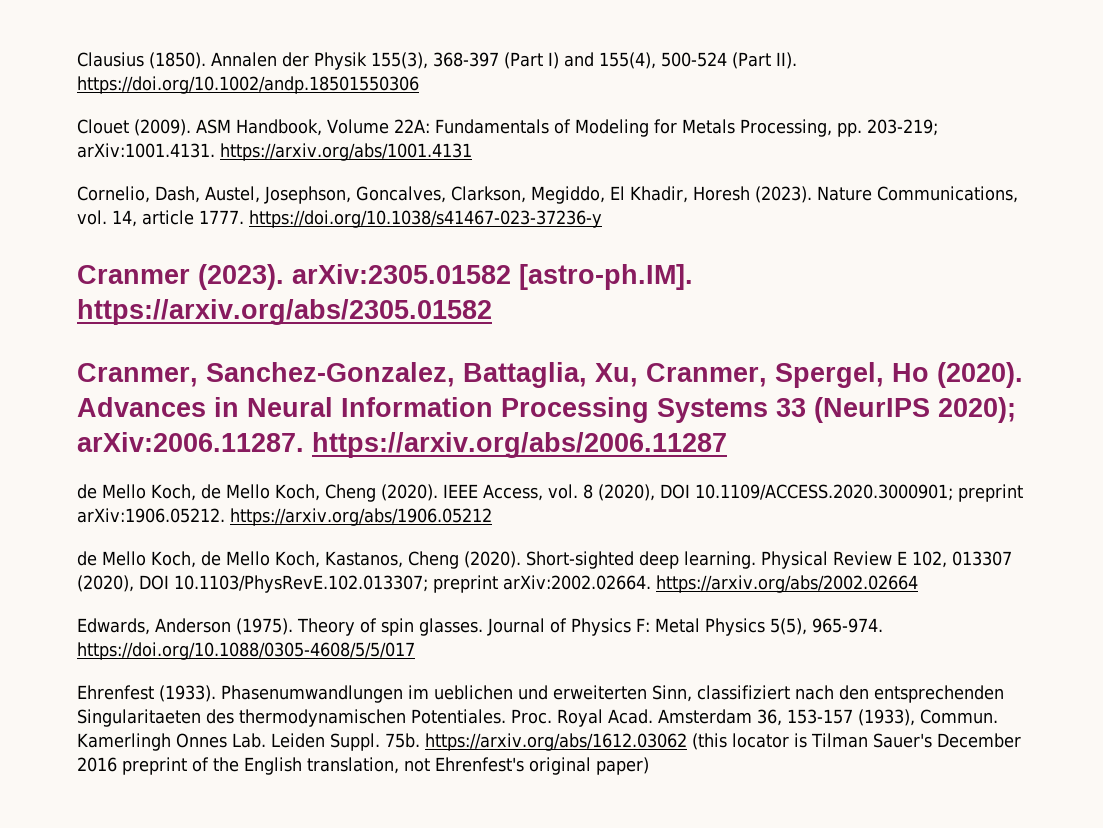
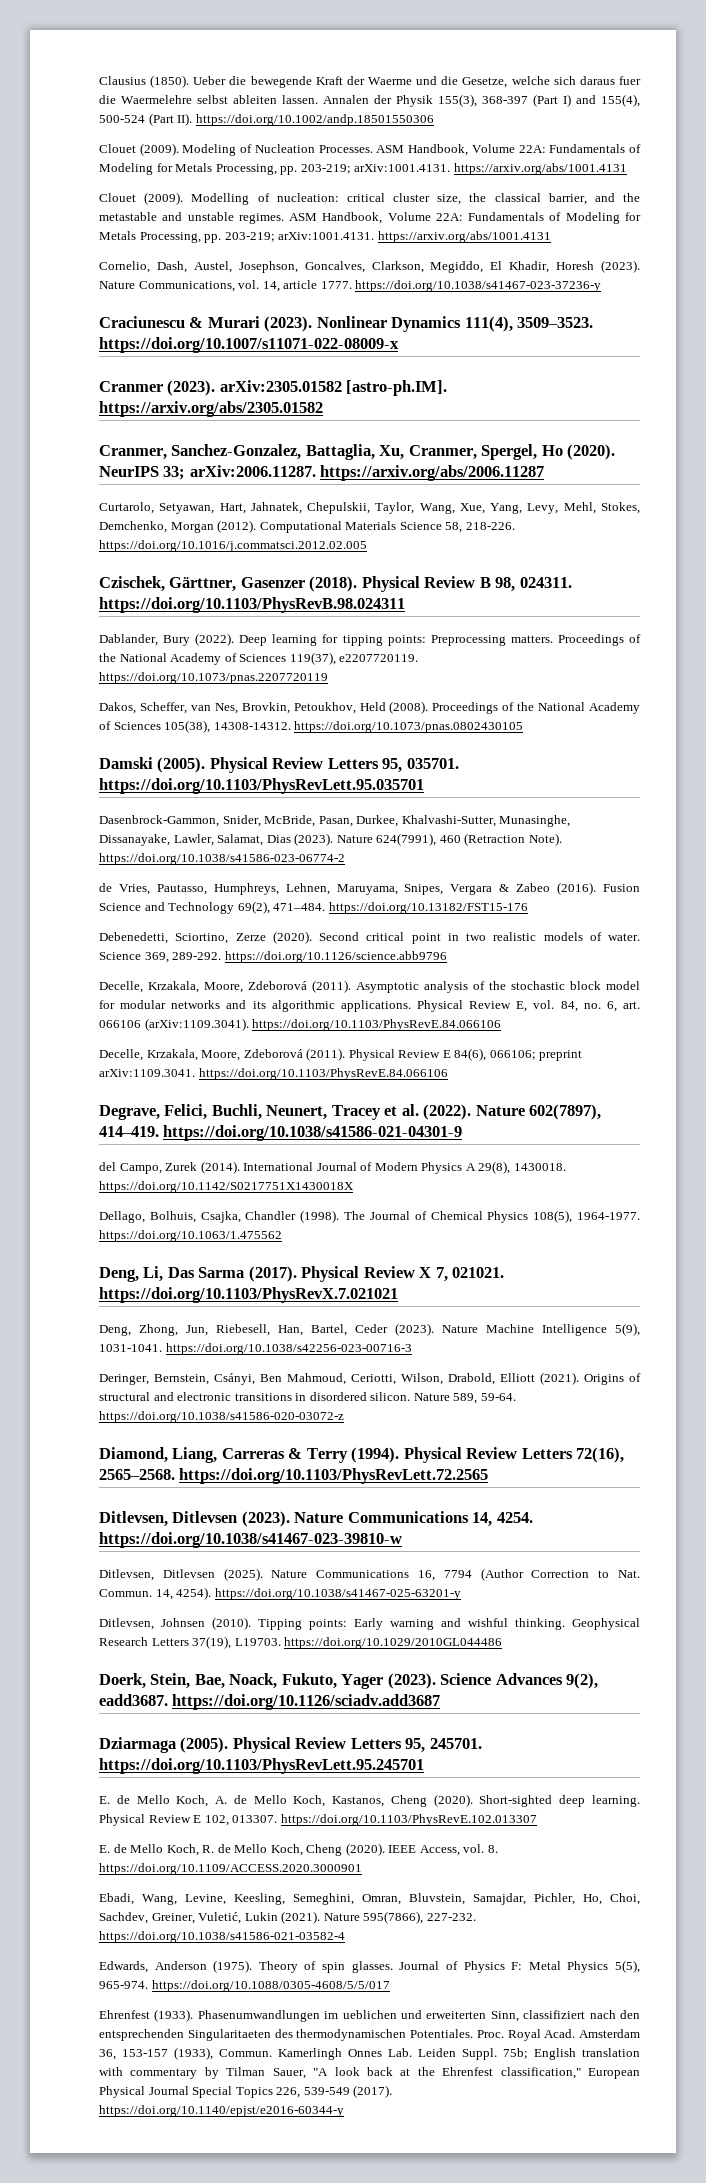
(206, 60) none -> [193,76,642,88] [99,95,318,104] Ueber die bewegende Kraft der Waerme und die Gesetze, welche sich daraus fuer die Waermelehre selbst ableiten lassen.
(191, 127) none -> [182,144,642,156] [99,163,627,175] [99,192,640,205] [99,212,284,224] Modeling of Nucleation Processes. ASM Handbook, Volume 22A: Fundamentals of Modeling for Metals Processing, pp. 203-219; arXiv:1001.4131. https://arxiv.org/abs/1001.4131 // Clouet (2009). Modelling of nucleation: critical cluster size, the classical barrier, and the metastable and unstable regimes.
(602, 219) none -> [99,316,594,332] [99,337,399,353] // Craciunescu & Murari (2023). Nonlinear Dynamics 111(4), 3509–3523. https://doi.org/10.1007/s11071-022-08009-x
[77,397,1016,423] [77,432,727,458] [77,484,1023,502] [77,508,492,526] [77,551,196,568] Advances in Neural Information Processing Systems 33 (NeurIPS 2020); arXiv:2006.11287. https://arxiv.org/abs/2006.11287 // de Mello Koch, de Mello Koch, Cheng (2020). IEEE Access, vol. 8 (2020), DOI 10.1109/ACCESS.2020.3000901; preprint arXiv:1906.05212. https://arxiv.org/abs/1906.05212 // de Mello Koch, -> [99,465,545,481] [99,502,640,514] [99,520,515,533] [99,540,367,552] [99,576,572,592] [99,597,405,613] [99,633,641,646] [99,652,419,665] [99,672,328,684] [99,701,641,714] [99,720,524,733] [99,757,459,773] [99,778,424,794] [99,815,571,827] [99,833,562,846] [99,853,345,865] [99,882,641,895] [99,901,528,914] [99,931,640,944] [99,951,447,963] [99,980,640,993] [99,1000,641,1012] [99,1018,502,1031] [99,1048,583,1061] [99,1068,448,1080] [99,1104,602,1120] [99,1125,463,1141] [99,1161,566,1174] [99,1181,354,1193] [99,1210,640,1223] [99,1230,282,1242] [99,1266,505,1282] [99,1287,398,1303] [99,1323,640,1336] [99,1343,412,1355] [99,1372,641,1385] [99,1392,516,1404] [99,1411,344,1423] [99,1447,625,1463] [99,1468,489,1484] [99,1511,533,1527] [99,1532,402,1548] [99,1568,640,1581] [99,1587,461,1600] [99,1617,640,1630] [99,1636,503,1649] [99,1673,599,1689] [99,1694,441,1710] [99,1737,482,1753] [99,1758,424,1774] [99,1795,228,1807] NeurIPS 33; arXiv:2006.11287. https://arxiv.org/abs/2006.11287 // Curtarolo, Setyawan, Hart, Jahnatek, Chepulskii, Taylor, Wang, Xue, Yang, Levy, Mehl, Stokes, Demchenko, Morgan (2012). Computational Materials Science 58, 218-226. https://doi.org/10.1016/j.commatsci.2012.02.005 // Czischek, Gärttner, Gasenzer (2018). Physical Review B 98, 024311. https://doi.org/10.1103/PhysRevB.98.024311 // Dablander, Bury (2022). Deep learning for tipping points: Preprocessing matters. Proceedings of the National Academy of Sciences 119(37), e2207720119. https://doi.org/10.1073/pnas.2207720119 // Dakos, Scheffer, van Nes, Brovkin, Petoukhov, Held (2008). Proceedings of the National Academy of Sciences 105(38), 14308-14312. https://doi.org/10.1073/pnas.0802430105 // Damski (2005). Physical Review Letters 95, 035701. https://doi.org/10.1103/PhysRevLett.95.035701 // Dasenbrock-Gammon, Snider, McBride, Pasan, Durkee, Khalvashi-Sutter, Munasinghe, Dissanayake, Lawler, Salamat, Dias (2023). Nature 624(7991), 460 (Retraction Note). https://doi.org/10.1038/s41586-023-06774-2 // de Vries, Pautasso, Humphreys, Lehnen, Maruyama, Snipes, Vergara & Zabeo (2016). Fusion Science and Technology 69(2), 471–484. https://doi.org/10.13182/FST15-176 // Debenedetti, Sciortino, Zerze (2020). Second critical point in two realistic models of water. Science 369, 289-292. https://doi.org/10.1126/science.abb9796 // Decelle, Krzakala, Moore, Zdeborová (2011). Asymptotic analysis of the stochastic block model for modular networks and its algorithmic applications. Physical Review E, vol. 84, no. 6, art. 066106 (arXiv:1109.3041). https://doi.org/10.1103/PhysRevE.84.066106 // Decelle, Krzakala, Moore, Zdeborová (2011). Physical Review E 84(6), 066106; preprint arXiv:1109.3041. https://doi.org/10.1103/PhysRevE.84.066106 // Degrave, Felici, Buchli, Neunert, Tracey et al. (2022). Nature 602(7897), 414–419. https://doi.org/10.1038/s41586-021-04301-9 // del Campo, Zurek (2014). International Journal of Modern Physics A 29(8), 1430018. https://doi.org/10.1142/S0217751X1430018X // Dellago, Bolhuis, Csajka, Chandler (1998). The Journal of Chemical Physics 108(5), 1964-1977. https://doi.org/10.1063/1.475562 // Deng, Li, Das Sarma (2017). Physical Review X 7, 021021. https://doi.org/10.1103/PhysRevX.7.021021 // Deng, Zhong, Jun, Riebesell, Han, Bartel, Ceder (2023). Nature Machine Intelligence 5(9), 1031-1041. https://doi.org/10.1038/s42256-023-00716-3 // Deringer, Bernstein, Csányi, Ben Mahmoud, Ceriotti, Wilson, Drabold, Elliott (2021). Origins of structural and electronic transitions in disordered silicon. Nature 589, 59-64. https://doi.org/10.1038/s41586-020-03072-z // Diamond, Liang, Carreras & Terry (1994). Physical Review Letters 72(16), 2565–2568. https://doi.org/10.1103/PhysRevLett.72.2565 // Ditlevsen, Ditlevsen (2023). Nature Communications 14, 4254. https://doi.org/10.1038/s41467-023-39810-w // Ditlevsen, Ditlevsen (2025). Nature Communications 16, 7794 (Author Correction to Nat. Commun. 14, 4254). https://doi.org/10.1038/s41467-025-63201-y // Ditlevsen, Johnsen (2010). Tipping points: Early warning and wishful thinking. Geophysical Research Letters 37(19), L19703. https://doi.org/10.1029/2010GL044486 // Doerk, Stein, Bae, Noack, Fukuto, Yager (2023). Science Advances 9(2), eadd3687. https://doi.org/10.1126/sciadv.add3687 // Dziarmaga (2005). Physical Review Letters 95, 245701. https://doi.org/10.1103/PhysRevLett.95.245701 // E. de Mello Koch, A.
[951,551,1012,566] [77,575,918,593] 013307 (2020), DOI 10.1103/PhysRevE.102.013307; preprint arXiv:2002.02664. https://arxiv.org/abs/2002.02664 -> [232,1814,537,1826] [99,1843,498,1856] [99,1863,362,1875] [99,1893,640,1905] [99,1911,476,1924] [99,1931,345,1943] 013307. https://doi.org/10.1103/PhysRevE.102.013307 // E. de Mello Koch, R. de Mello Koch, Cheng (2020). IEEE Access, vol. 8. https://doi.org/10.1109/ACCESS.2020.3000901 // Ebadi, Wang, Levine, Keesling, Semeghini, Omran, Bluvstein, Samajdar, Pichler, Ho, Choi, Sachdev, Greiner, Vuletić, Lukin (2021). Nature 595(7866), 227-232. https://doi.org/10.1038/s41586-021-03582-4
[385,733,1021,751] [77,757,649,775] 75b. https://arxiv.org/abs/1612.03062 (this locator is Tilman Sauer's December 2016 preprint of the English translation, not Ehrenfest's original paper) -> [503,2048,640,2060] [99,2067,641,2079] [99,2085,393,2098] [99,2105,344,2117] 75b; English translation with commentary by Tilman Sauer, "A look back at the Ehrenfest classification," European Physical Journal Special Topics 226, 539-549 (2017). https://doi.org/10.1140/epjst/e2016-60344-y

